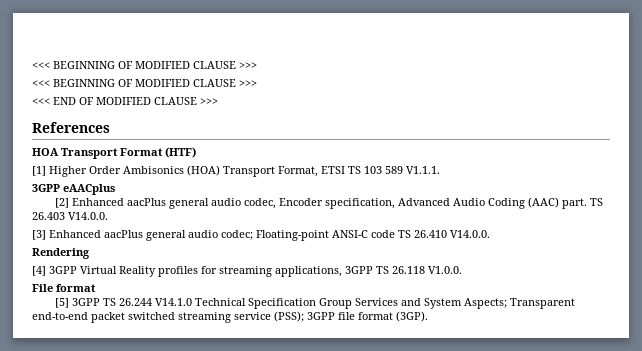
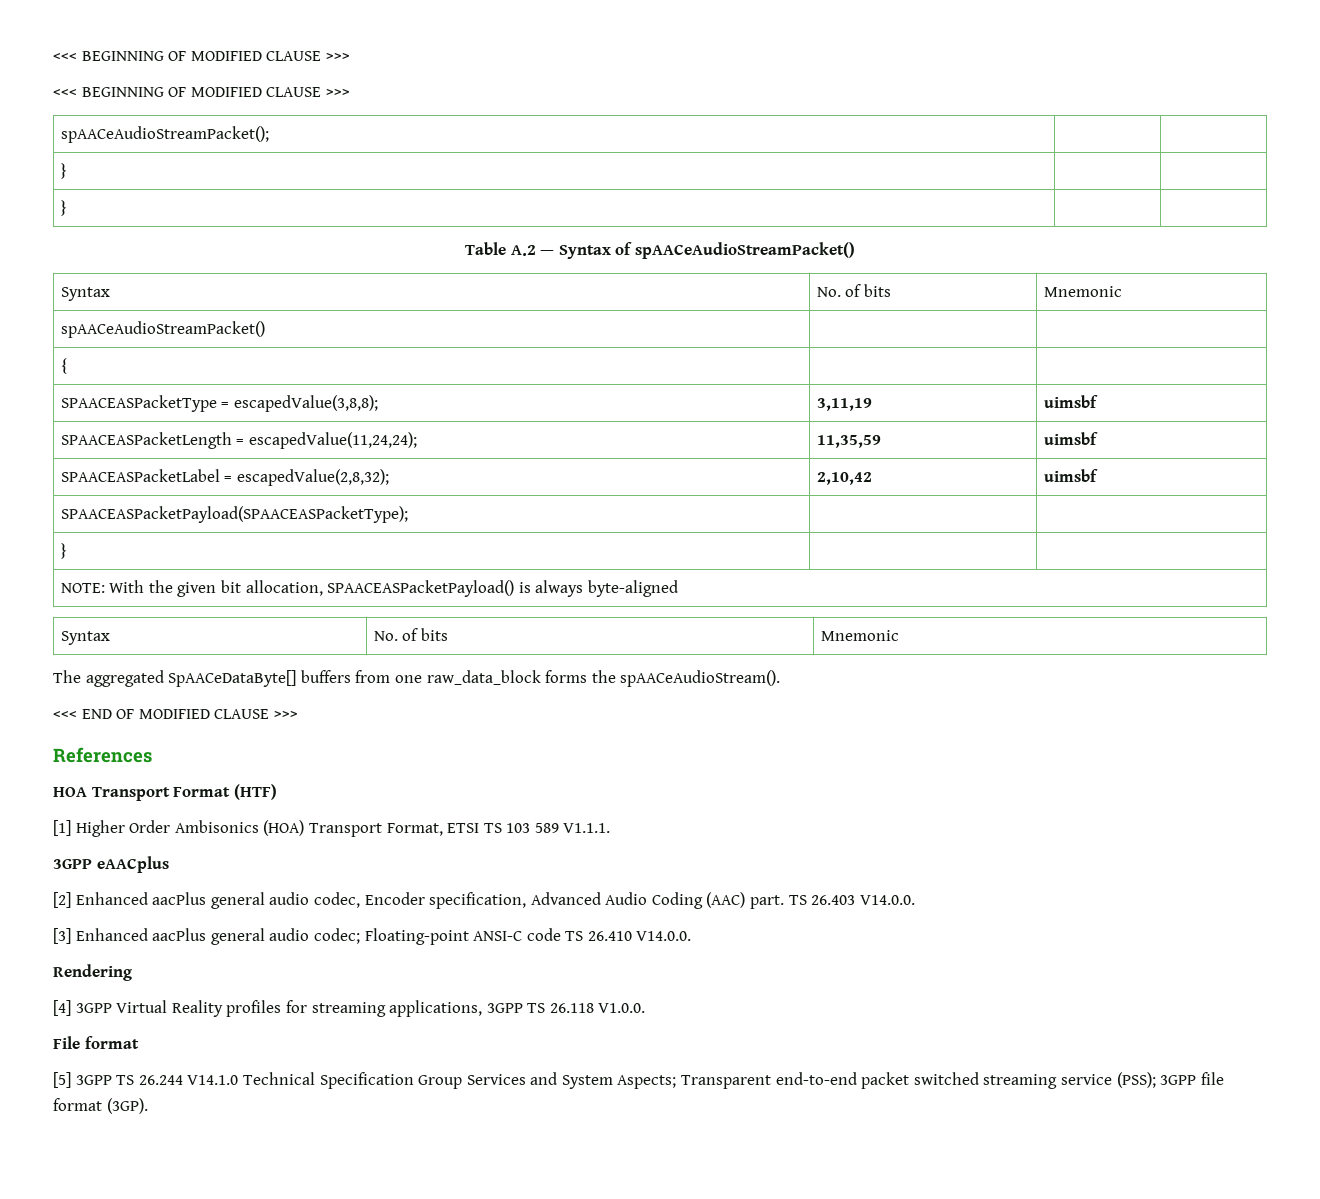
(257, 83) none -> [60,126,269,143] [60,163,67,179] [60,200,67,216] [465,242,855,259] [60,287,110,301] [816,284,891,297] [1043,286,1122,297] [60,321,265,338] [60,358,67,374] [60,395,378,412] [816,398,872,411] [1043,395,1098,408] [60,432,417,449] [816,435,881,448] [1043,432,1098,445] [60,469,389,486] [816,472,872,485] [1043,469,1098,482] [60,506,408,523] [60,543,67,559] [60,580,678,597] [60,631,110,645] [373,628,448,641] [820,630,899,641] [53,670,781,687] // spAACeAudioStreamPacket(); | | // } | | // } | | // Table A.2 — Syntax of spAACeAudioStreamPacket() // Syntax | No. of bits | Mnemonic // spAACeAudioStreamPacket() | | // { | | // SPAACEASPacketType = escapedValue(3,8,8); | 3,11,19 | uimsbf // SPAACEASPacketLength = escapedValue(11,24,24); | 11,35,59 | uimsbf // SPAACEASPacketLabel = escapedValue(2,8,32); | 2,10,42 | uimsbf // SPAACEASPacketPayload(SPAACEASPacketType); | | // } | | // NOTE: With the given bit allocation, SPAACEASPacketPayload() is always byte-aligned // Syntax | No. of bits | Mnemonic // The aggregated SpAACeDataByte[] buffers from one raw_data_block forms the spAACeAudioStream().

